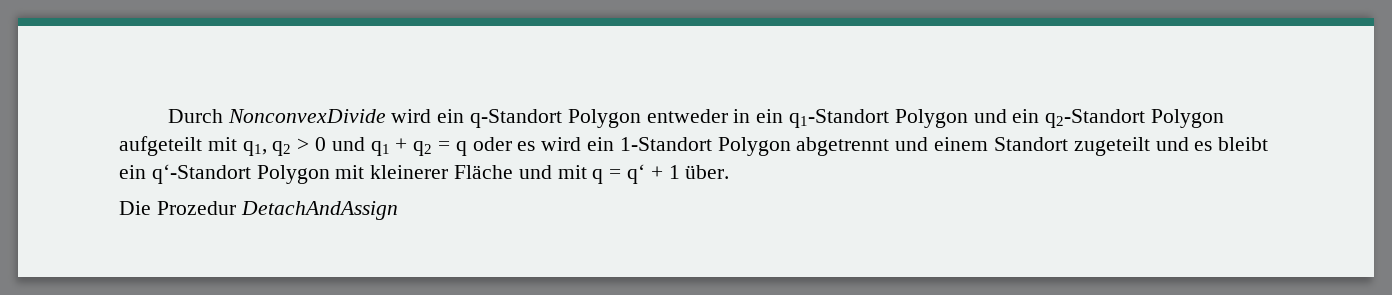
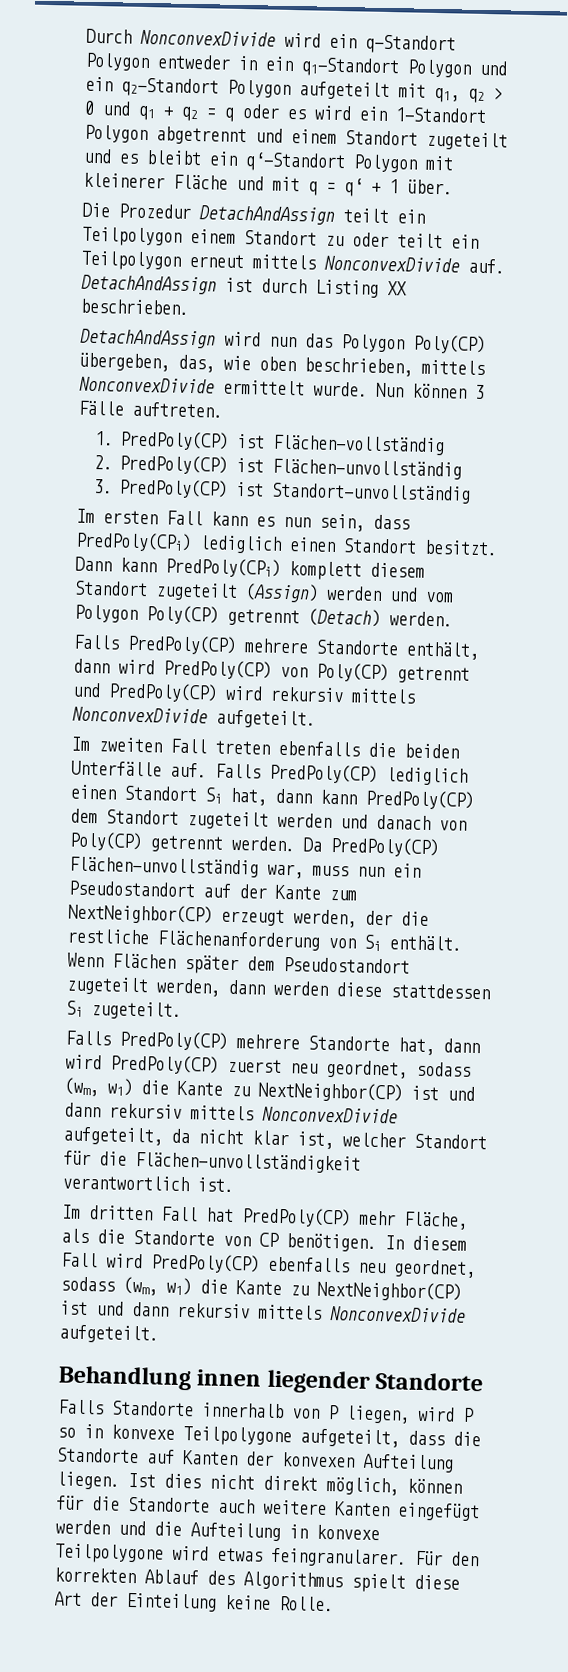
(398, 210) none -> [343,208,425,224] [82,226,479,249] [81,250,505,274] [81,274,407,298] [80,298,189,315] [80,328,486,355] [79,352,485,377] [79,376,485,400] [78,400,223,418] [94,430,445,456] [93,454,462,480] [93,478,471,504] [76,508,410,532] [75,531,498,556] [75,556,425,581] [74,580,454,603] [74,604,453,627] [73,634,480,660] [73,658,470,684] [72,682,416,704] [72,706,316,729] [71,736,459,759] [71,760,468,786] [70,784,474,810] [70,808,467,831] [69,831,439,858] [69,856,421,879] [68,880,357,901] [68,903,429,928] [67,928,462,952] [67,952,410,975] [66,976,490,1000] [66,1000,182,1020] [65,1030,480,1056] [65,1054,471,1079] [64,1077,475,1103] [64,1102,398,1124] [63,1126,487,1150] [63,1150,361,1174] [62,1174,234,1193] [62,1204,468,1230] [61,1228,467,1252] [61,1252,476,1279] [60,1276,462,1302] [60,1300,466,1323] [59,1324,159,1344] [58,1365,484,1394] [58,1399,474,1424] [57,1424,481,1448] [57,1447,454,1473] [56,1471,462,1496] [56,1495,480,1522] [55,1519,380,1542] [55,1543,479,1568] [54,1567,460,1593] [54,1591,334,1612] teilt ein Teilpolygon einem Standort zu oder teilt ein Teilpolygon erneut mittels NonconvexDivide auf. DetachAndAssign ist durch Listing XX beschrieben. // DetachAndAssign wird nun das Polygon Poly(CP) übergeben, das, wie oben beschrieben, mittels NonconvexDivide ermittelt wurde. Nun können 3 Fälle auftreten. // 1. PredPoly(CP) ist Flächen-vollständig // 2. PredPoly(CP) ist Flächen-unvollständig // 3. PredPoly(CP) ist Standort-unvollständig // Im ersten Fall kann es nun sein, dass PredPoly(CPi) lediglich einen Standort besitzt. Dann kann PredPoly(CPi) komplett diesem Standort zugeteilt (Assign) werden und vom Polygon Poly(CP) getrennt (Detach) werden. // Falls PredPoly(CP) mehrere Standorte enthält, dann wird PredPoly(CP) von Poly(CP) getrennt und PredPoly(CP) wird rekursiv mittels NonconvexDivide aufgeteilt. // Im zweiten Fall treten ebenfalls die beiden Unterfälle auf. Falls PredPoly(CP) lediglich einen Standort Si hat, dann kann PredPoly(CP) dem Standort zugeteilt werden und danach von Poly(CP) getrennt werden. Da PredPoly(CP) Flächen-unvollständig war, muss nun ein Pseudostandort auf der Kante zum NextNeighbor(CP) erzeugt werden, der die restliche Flächenanforderung von Si enthält. Wenn Flächen später dem Pseudostandort zugeteilt werden, dann werden diese stattdessen Si zugeteilt. // Falls PredPoly(CP) mehrere Standorte hat, dann wird PredPoly(CP) zuerst neu geordnet, sodass (wm, w1) die Kante zu NextNeighbor(CP) ist und dann rekursiv mittels NonconvexDivide aufgeteilt, da nicht klar ist, welcher Standort für die Flächen-unvollständigkeit verantwortlich ist. // Im dritten Fall hat PredPoly(CP) mehr Fläche, als die Standorte von CP benötigen. In diesem Fall wird PredPoly(CP) ebenfalls neu geordnet, sodass (wm, w1) die Kante zu NextNeighbor(CP) ist und dann rekursiv mittels NonconvexDivide aufgeteilt. // Behandlung innen liegender Standorte // Falls Standorte innerhalb von P liegen, wird P so in konvexe Teilpolygone aufgeteilt, dass die Standorte auf Kanten der konvexen Aufteilung liegen. Ist dies nicht direkt möglich, können für die Standorte auch weitere Kanten eingefügt werden und die Aufteilung in konvexe Teilpolygone wird etwas feingranularer. Für den korrekten Ablauf des Algorithmus spielt diese Art der Einteilung keine Rolle.

